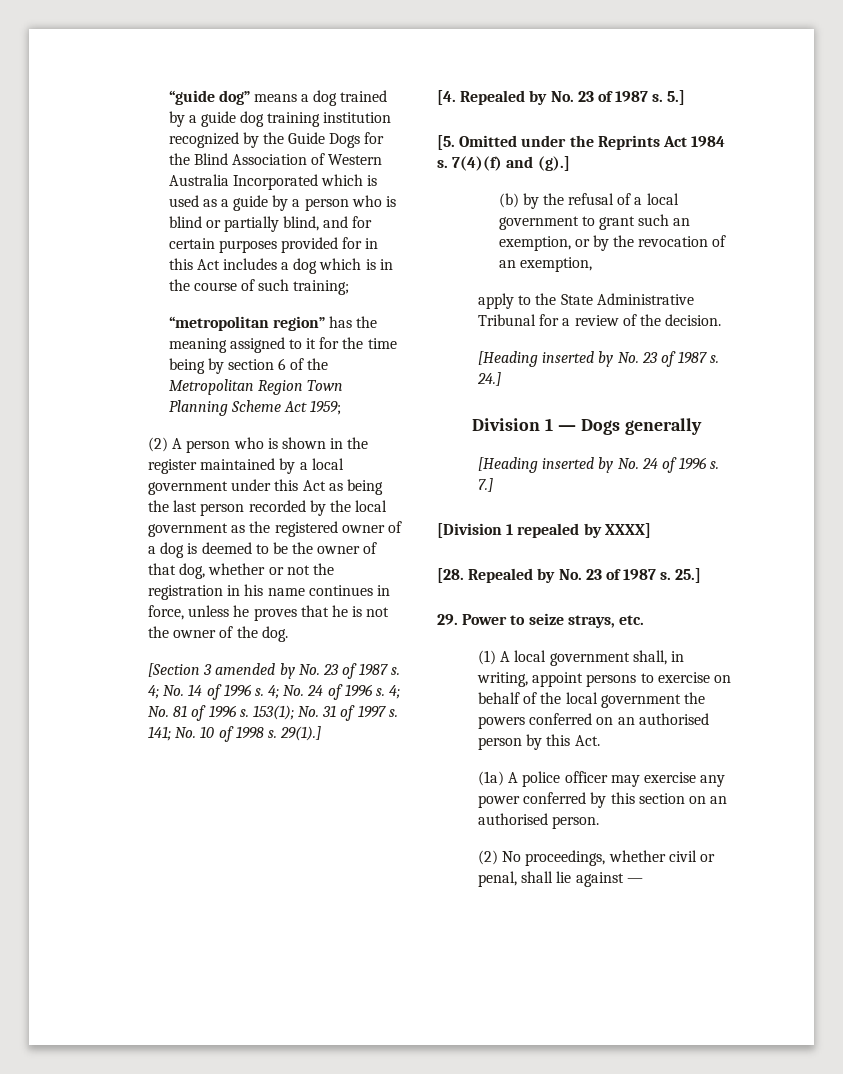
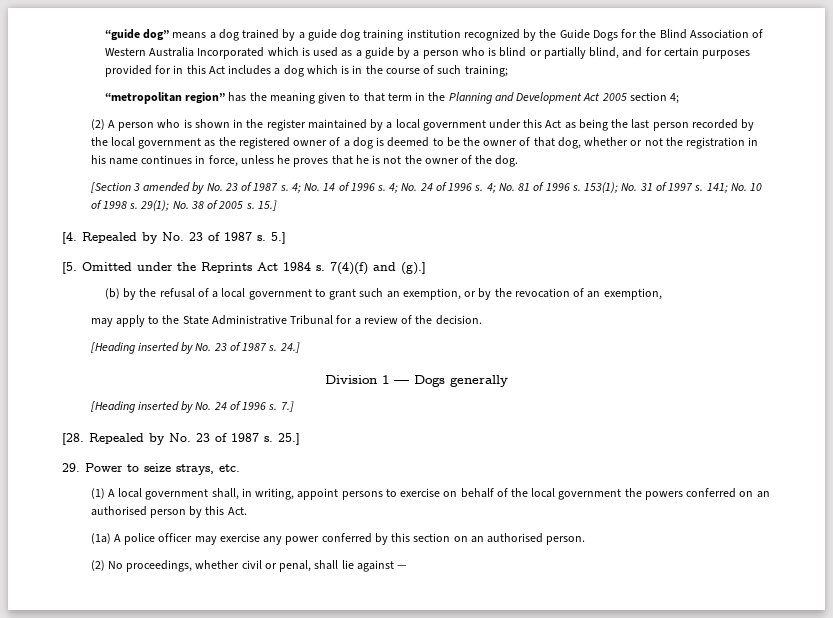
[229,337,397,353] [168,358,329,374] [168,379,343,395] [168,400,342,416] assigned to it for the time being by section 6 of the Metropolitan Region Town Planning Scheme Act 1959; -> [318,92,680,104] given to that term in the Planning and Development Act 2005 section 4;
[280,726,322,741] 29(1).] -> [140,200,277,211] 29(1); No. 38 of 2005 s. 15.]
(592, 264) none -> [90,318,113,327] may
[437,523,651,538] // [Division 1 repealed by XXXX] -> (294, 406) none

